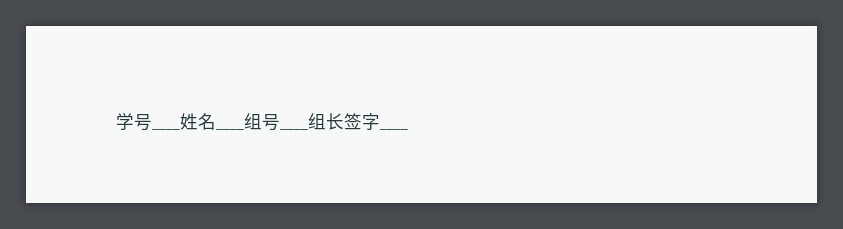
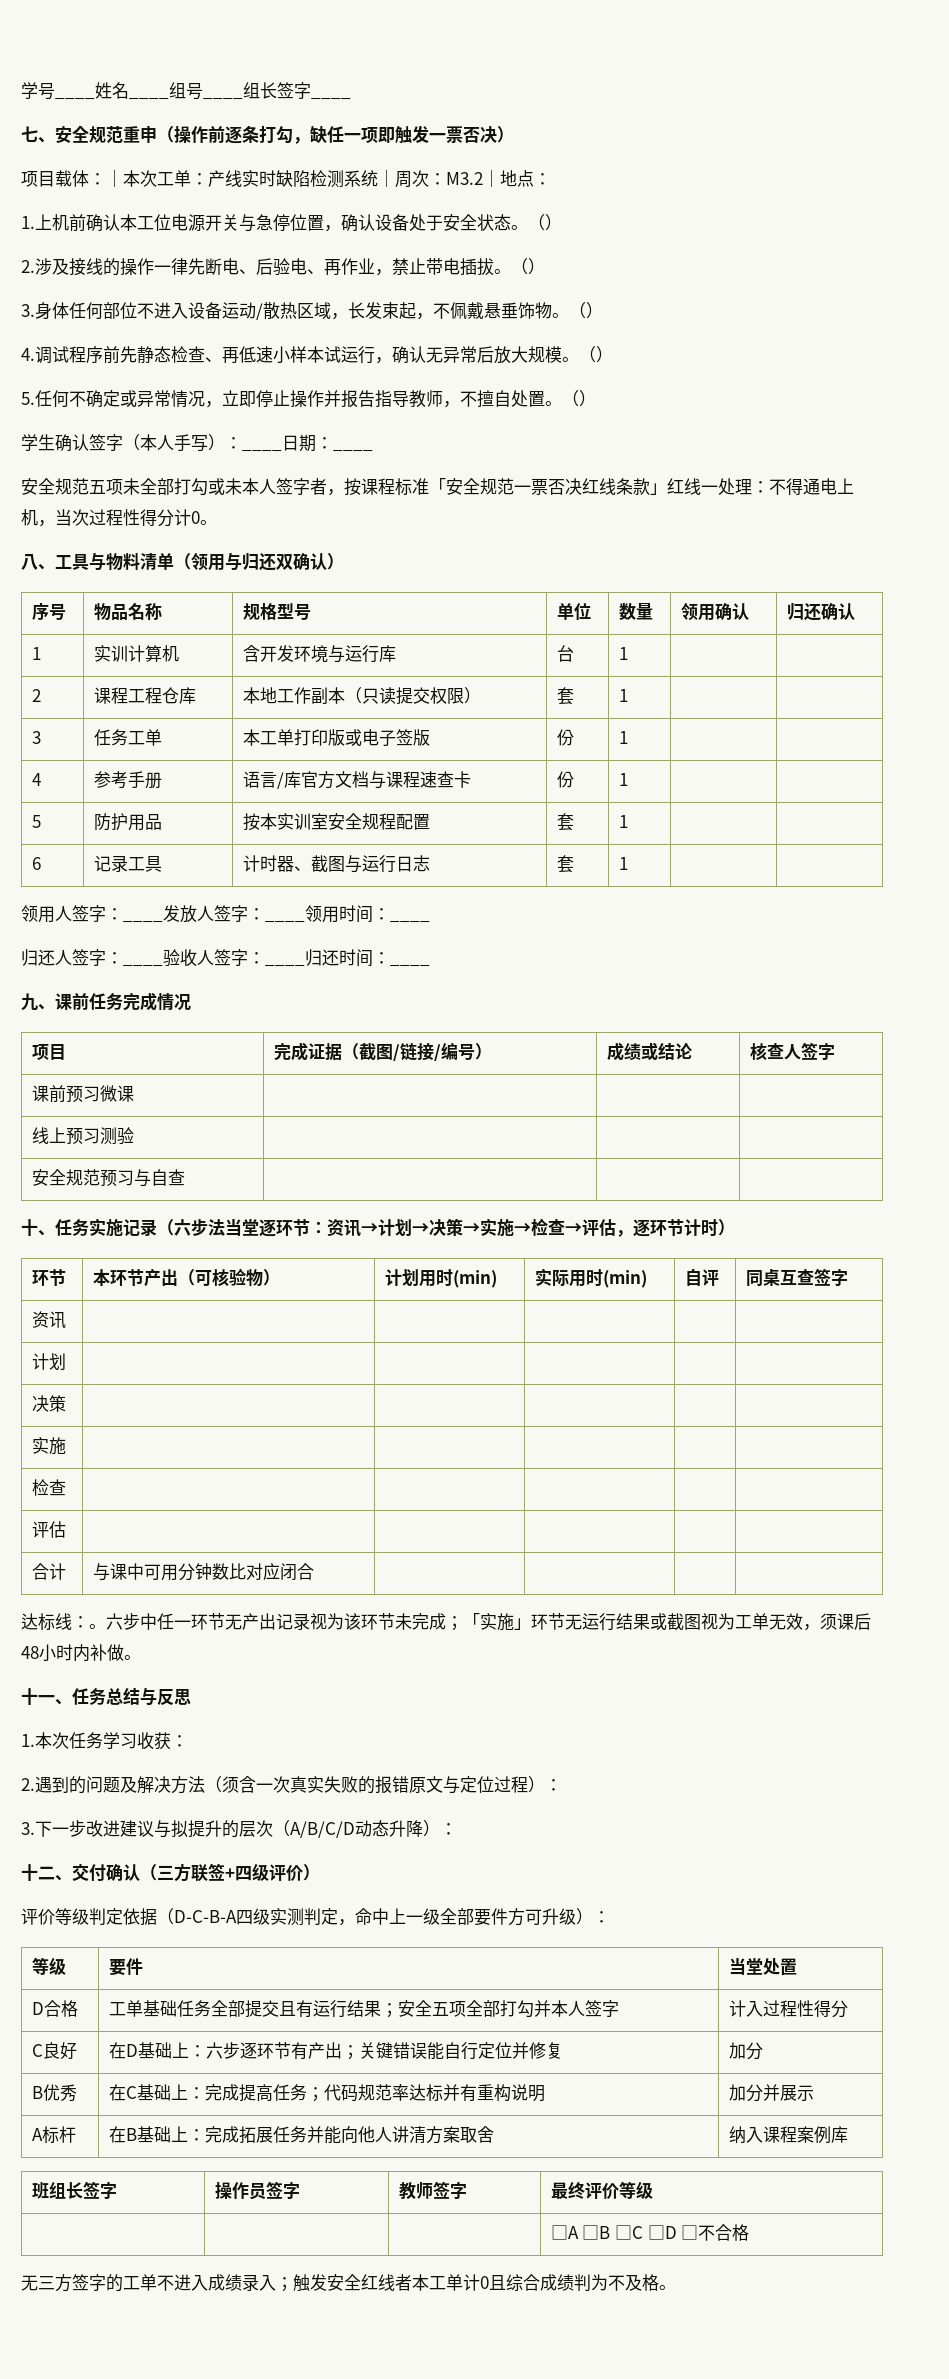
(408, 129) none -> [21,125,514,144] [21,170,551,188] [21,214,562,232] [21,258,545,276] [21,302,603,320] [21,346,613,364] [21,390,596,408] [21,434,242,452] [242,434,333,452] [333,449,373,452] [21,478,854,496] [21,509,217,527] [21,552,344,571] [31,603,66,620] [93,603,162,621] [242,603,311,620] [556,603,591,620] [618,603,653,620] [680,603,749,621] [786,602,855,621] [31,647,41,660] [93,645,179,662] [242,645,396,663] [556,645,574,662] [618,647,628,660] [31,689,41,702] [93,687,196,704] [242,687,481,705] [556,687,574,705] [618,689,628,702] [31,731,41,744] [93,729,162,746] [242,729,430,747] [556,729,574,746] [618,731,628,744] [31,773,41,786] [93,771,162,789] [242,771,471,789] [556,771,574,788] [618,773,628,786] [31,815,41,828] [93,813,162,831] [242,813,430,831] [556,813,574,831] [618,815,628,828] [31,857,41,870] [93,855,162,872] [242,855,430,873] [556,855,574,873] [618,857,628,870] [21,905,123,923] [123,905,265,923] [265,905,390,923] [390,920,430,923] [21,949,123,966] [123,949,265,967] [265,949,390,967] [390,964,430,967] [21,992,191,1011] [31,1044,66,1060] [273,1042,492,1061] [606,1042,692,1061] [749,1042,835,1061] [31,1085,134,1103] [31,1127,134,1145] [31,1169,185,1187] [21,1218,735,1237] [31,1269,66,1286] [92,1268,280,1287] [384,1269,497,1288] [534,1268,647,1288] [684,1268,719,1286] [745,1268,848,1287] [31,1311,66,1329] [31,1353,66,1370] [31,1395,66,1412] [31,1437,66,1455] [31,1479,66,1496] [31,1521,66,1538] [31,1563,66,1580] [92,1563,314,1581] [21,1613,871,1631] [21,1644,141,1662] [21,1687,191,1705] [21,1732,188,1750] [21,1776,562,1794] [21,1820,457,1838] [21,1863,320,1882] [21,1908,610,1926] [31,1957,66,1976] [108,1958,143,1976] [728,1958,797,1976] [31,2000,78,2017] [108,2000,619,2018] [728,2000,848,2018] [31,2042,77,2060] [108,2042,563,2060] [728,2042,763,2060] [31,2084,77,2102] [108,2084,545,2102] [728,2084,814,2102] [31,2126,76,2144] [108,2126,494,2144] [728,2126,848,2144] [31,2181,117,2199] [214,2181,300,2200] [398,2181,467,2200] [550,2181,653,2200] [550,2224,750,2241] [21,2274,676,2292] // 七、安全规范重申（操作前逐条打勾，缺任一项即触发一票否决） // 项目载体：｜本次工单：产线实时缺陷检测系统｜周次：M3.2｜地点： // 1.上机前确认本工位电源开关与急停位置，确认设备处于安全状态。（） // 2.涉及接线的操作一律先断电、后验电、再作业，禁止带电插拔。（） // 3.身体任何部位不进入设备运动/散热区域，长发束起，不佩戴悬垂饰物。（） // 4.调试程序前先静态检查、再低速小样本试运行，确认无异常后放大规模。（） // 5.任何不确定或异常情况，立即停止操作并报告指导教师，不擅自处置。（） // 学生确认签字（本人手写）：____日期：____ // 安全规范五项未全部打勾或未本人签字者，按课程标准「安全规范一票否决红线条款」红线一处理：不得通电上机，当次过程性得分计0。 // 八、工具与物料清单（领用与归还双确认） // 序号 | 物品名称 | 规格型号 | 单位 | 数量 | 领用确认 | 归还确认 // 1 | 实训计算机 | 含开发环境与运行库 | 台 | 1 | | // 2 | 课程工程仓库 | 本地工作副本（只读提交权限） | 套 | 1 | | // 3 | 任务工单 | 本工单打印版或电子签版 | 份 | 1 | | // 4 | 参考手册 | 语言/库官方文档与课程速查卡 | 份 | 1 | | // 5 | 防护用品 | 按本实训室安全规程配置 | 套 | 1 | | // 6 | 记录工具 | 计时器、截图与运行日志 | 套 | 1 | | // 领用人签字：____发放人签字：____领用时间：____ // 归还人签字：____验收人签字：____归还时间：____ // 九、课前任务完成情况 // 项目 | 完成证据（截图/链接/编号） | 成绩或结论 | 核查人签字 // 课前预习微课 | | | // 线上预习测验 | | | // 安全规范预习与自查 | | | // 十、任务实施记录（六步法当堂逐环节：资讯→计划→决策→实施→检查→评估，逐环节计时） // 环节 | 本环节产出（可核验物） | 计划用时(min) | 实际用时(min) | 自评 | 同桌互查签字 // 资讯 | | | | | // 计划 | | | | | // 决策 | | | | | // 实施 | | | | | // 检查 | | | | | // 评估 | | | | | // 合计 | 与课中可用分钟数比对应闭合 | | | | // 达标线：。六步中任一环节无产出记录视为该环节未完成；「实施」环节无运行结果或截图视为工单无效，须课后48小时内补做。 // 十一、任务总结与反思 // 1.本次任务学习收获： // 2.遇到的问题及解决方法（须含一次真实失败的报错原文与定位过程）： // 3.下一步改进建议与拟提升的层次（A/B/C/D动态升降）： // 十二、交付确认（三方联签+四级评价） // 评价等级判定依据（D-C-B-A四级实测判定，命中上一级全部要件方可升级）： // 等级 | 要件 | 当堂处置 // D合格 | 工单基础任务全部提交且有运行结果；安全五项全部打勾并本人签字 | 计入过程性得分 // C良好 | 在D基础上：六步逐环节有产出；关键错误能自行定位并修复 | 加分 // B优秀 | 在C基础上：完成提高任务；代码规范率达标并有重构说明 | 加分并展示 // A标杆 | 在B基础上：完成拓展任务并能向他人讲清方案取舍 | 纳入课程案例库 // 班组长签字 | 操作员签字 | 教师签字 | 最终评价等级 // | | | □A □B □C □D □不合格 // 无三方签字的工单不进入成绩录入；触发安全红线者本工单计0且综合成绩判为不及格。

